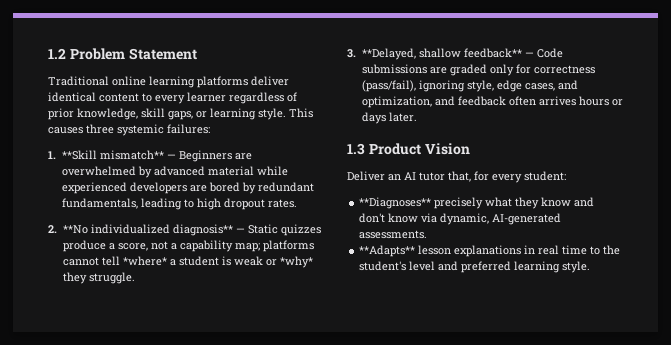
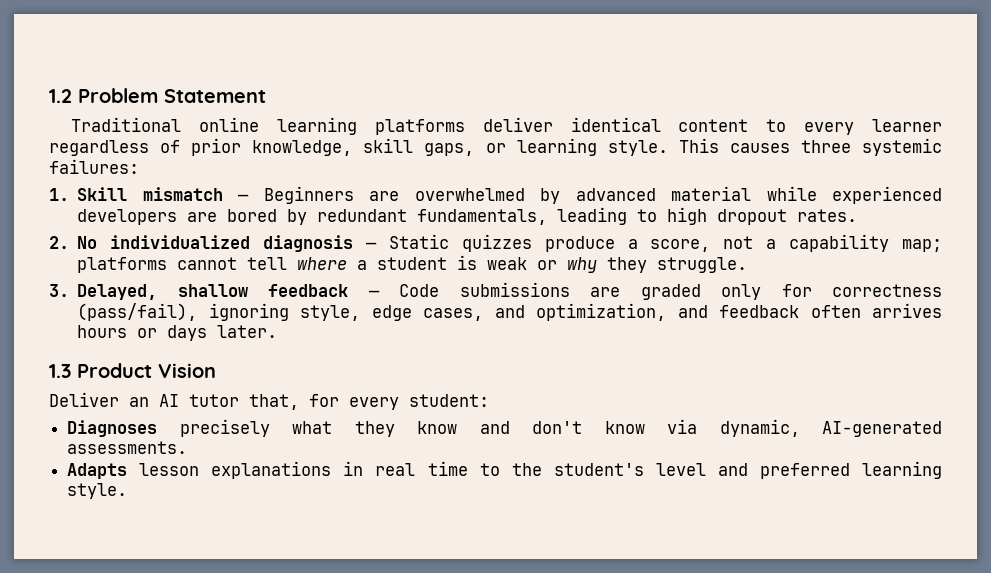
[62,150,165,160] **Skill mismatch** -> [77,187,223,201] Skill mismatch
[62,224,233,236] **No individualized diagnosis** -> [77,235,354,252] No individualized diagnosis
[122,256,167,266] *where* -> [297,257,348,270] where
[279,256,313,268] *why* -> [567,257,598,273] why
[361,48,522,60] **Delayed, shallow feedback** -> [77,284,349,300] Delayed, shallow feedback
[359,197,432,209] **Diagnoses** -> [67,420,158,437] Diagnoses
[359,245,416,257] **Adapts** -> [67,463,128,479] Adapts

